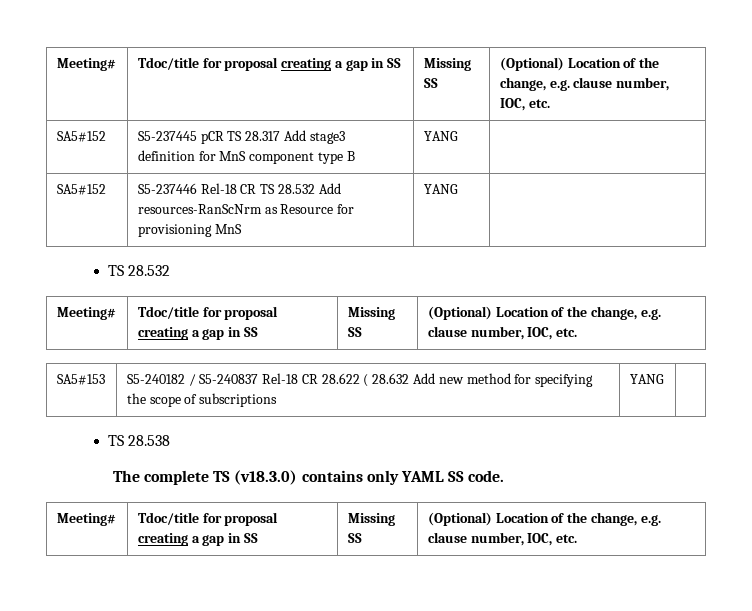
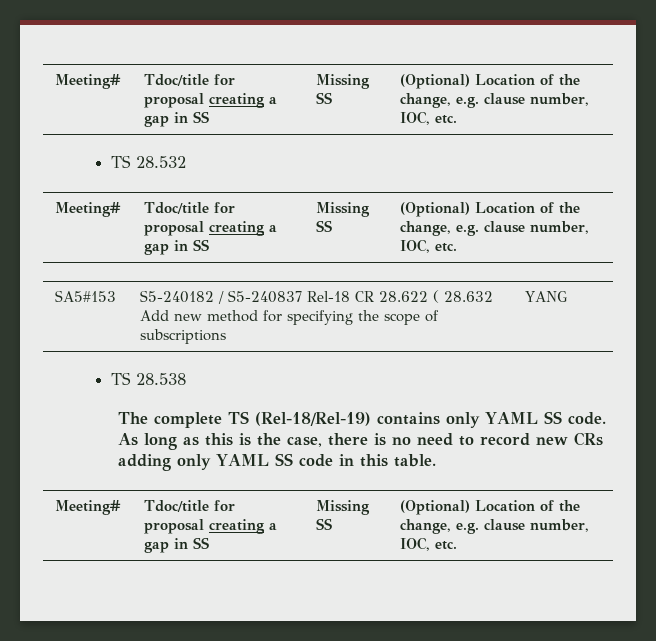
[56,131,106,142] [137,130,345,144] [137,150,355,164] [423,131,458,141] [56,184,106,195] [137,183,341,194] [137,204,355,214] [137,224,242,237] [423,184,458,194] // SA5#152 | S5-237445 pCR TS 28.317 Add stage3 definition for MnS component type B | YANG | // SA5#152 | S5-237446 Rel-18 CR TS 28.532 Add resources-RanScNrm as Resource for provisioning MnS | YANG | -> (457, 119) none
[234,470,298,485] (v18.3.0) -> [254,412,371,426] (Rel-18/Rel-19)
(505, 476) none -> [117,432,603,450] [117,453,436,471] As long as this is the case, there is no need to record new CRs adding only YAML SS code in this table.

